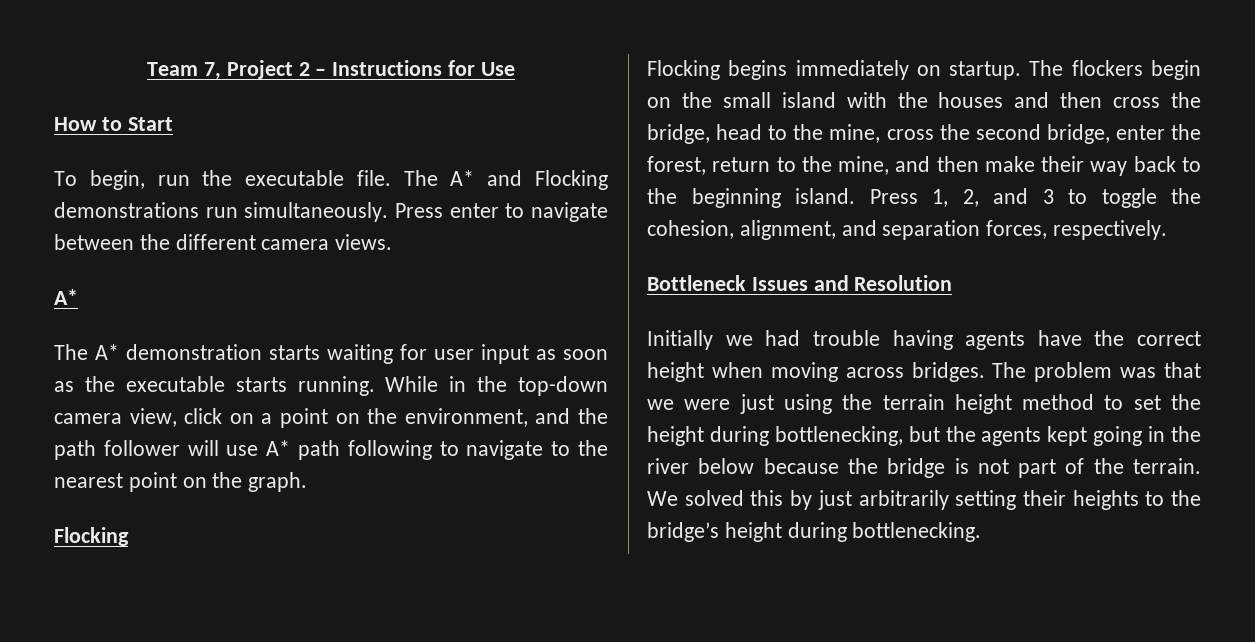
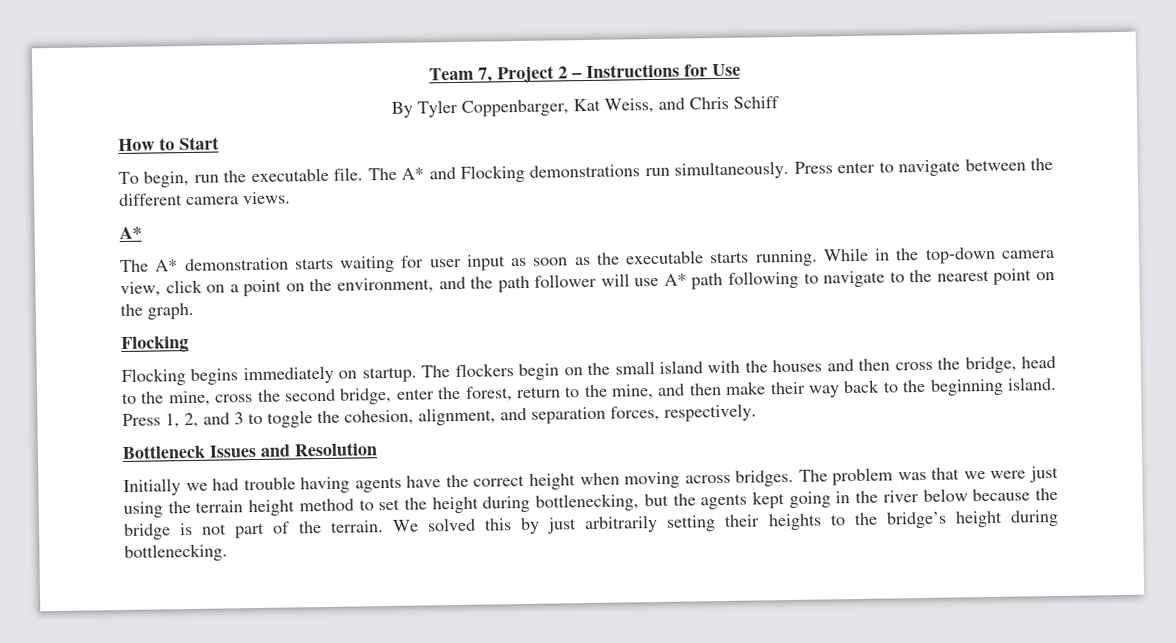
(515, 69) none -> [391,96,779,118] // By Tyler Coppenbarger, Kat Weiss, and Chris Schiff

